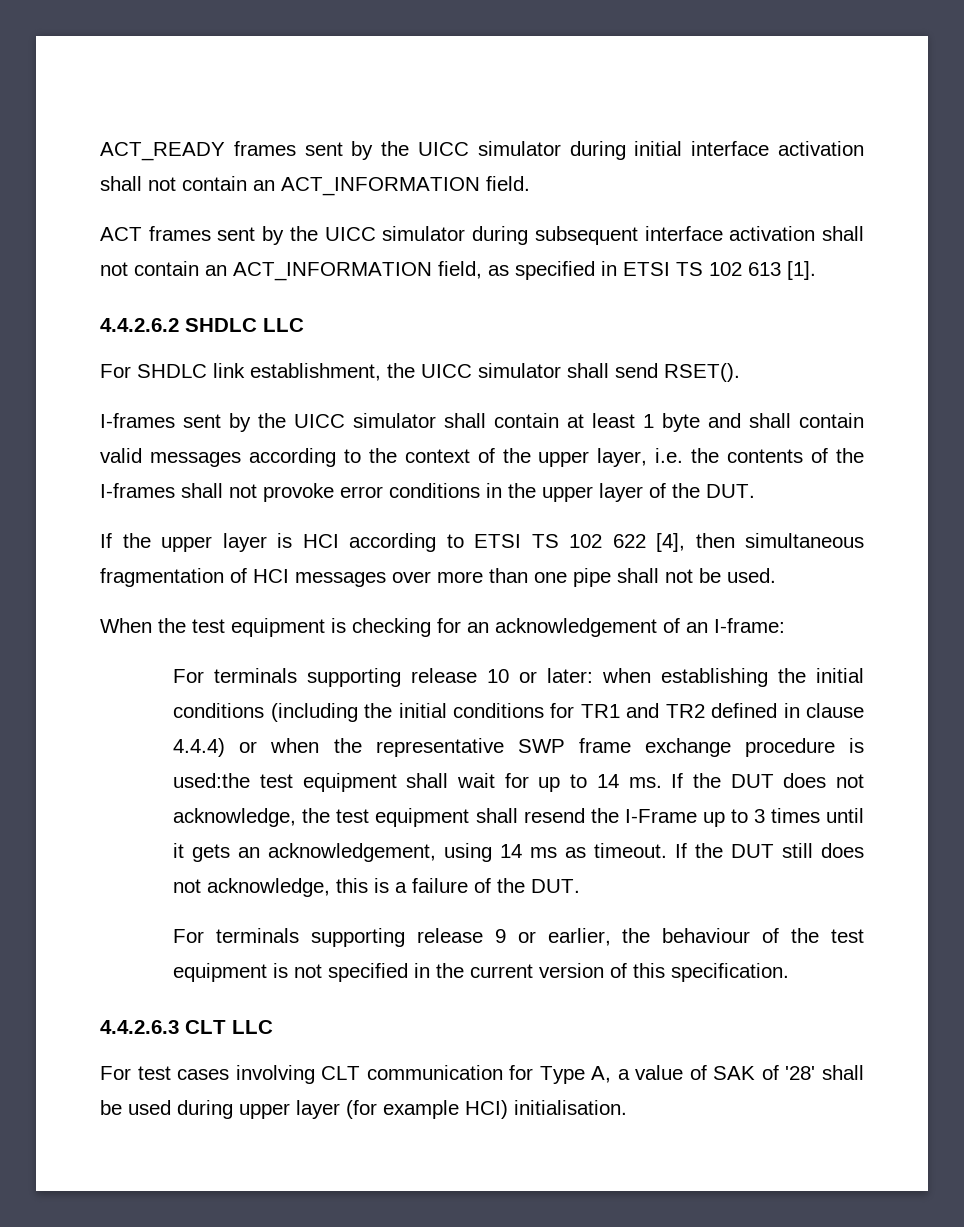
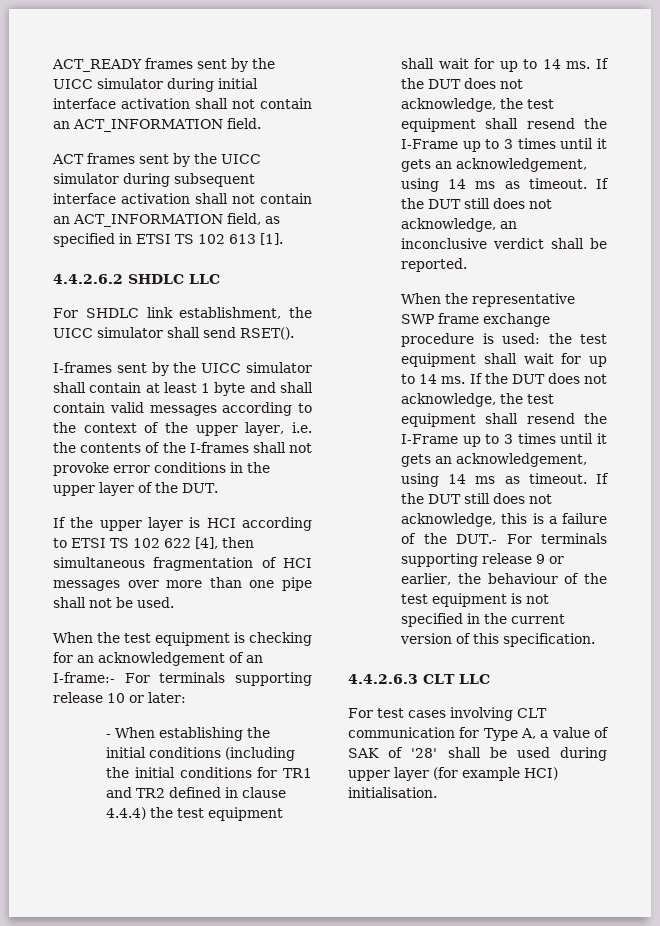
[714,618,785,633] I-frame: // -> [53,672,115,683] I-frame:-
[602,668,652,683] when -> [106,727,156,738] // - When
[239,738,320,753] or when -> [150,807,284,821] [401,58,609,72] [401,78,524,89] [401,98,555,112] [401,118,607,132] [401,138,607,152] [401,158,588,172] [401,178,609,192] [401,198,553,209] [401,218,518,232] [401,238,607,249] [401,258,468,272] [401,293,442,304] the test equipment shall wait for up to 14 ms. If the DUT does not acknowledge, the test equipment shall resend the I-Frame up to 3 times until it gets an acknowledgement, using 14 ms as timeout. If the DUT still does not acknowledge, an inconclusive verdict shall be reported. // When
[173,773,251,788] used:the -> [502,333,572,344] used: the
[531,879,581,893] DUT. // -> [456,534,498,544] DUT.-

